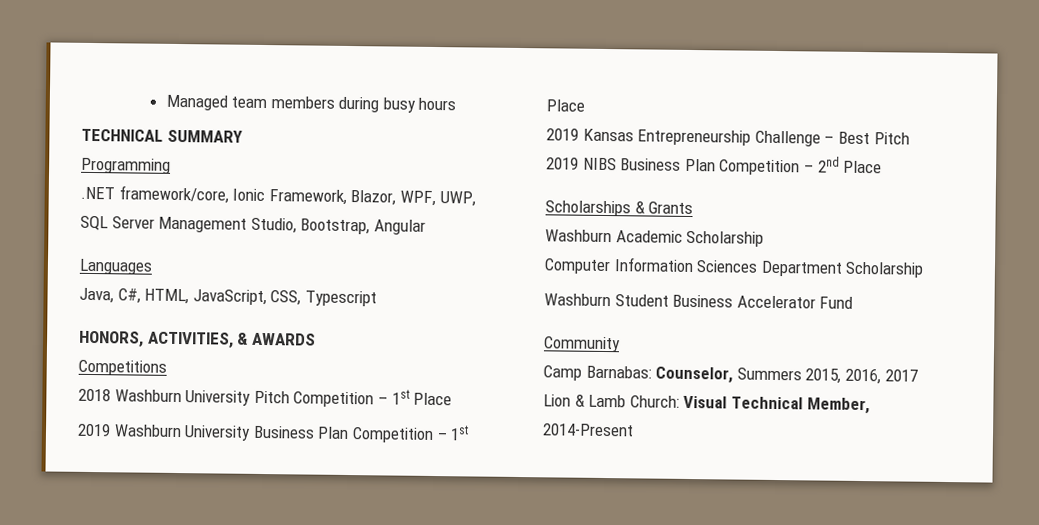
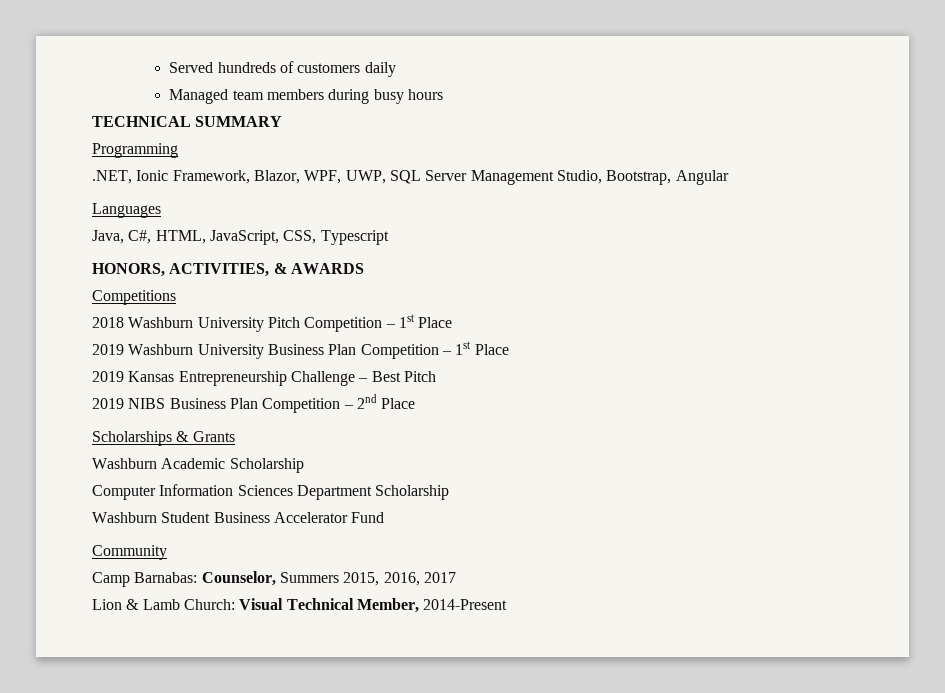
(165, 102) none -> [169,61,396,77] Served hundreds of customers daily //
[80,185,229,204] .NET framework/core, -> [92,170,132,184] .NET,

